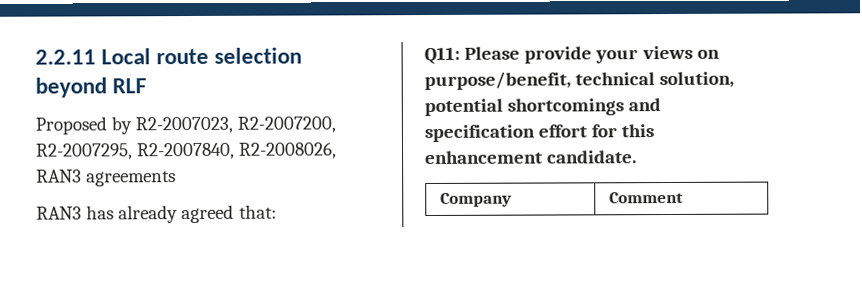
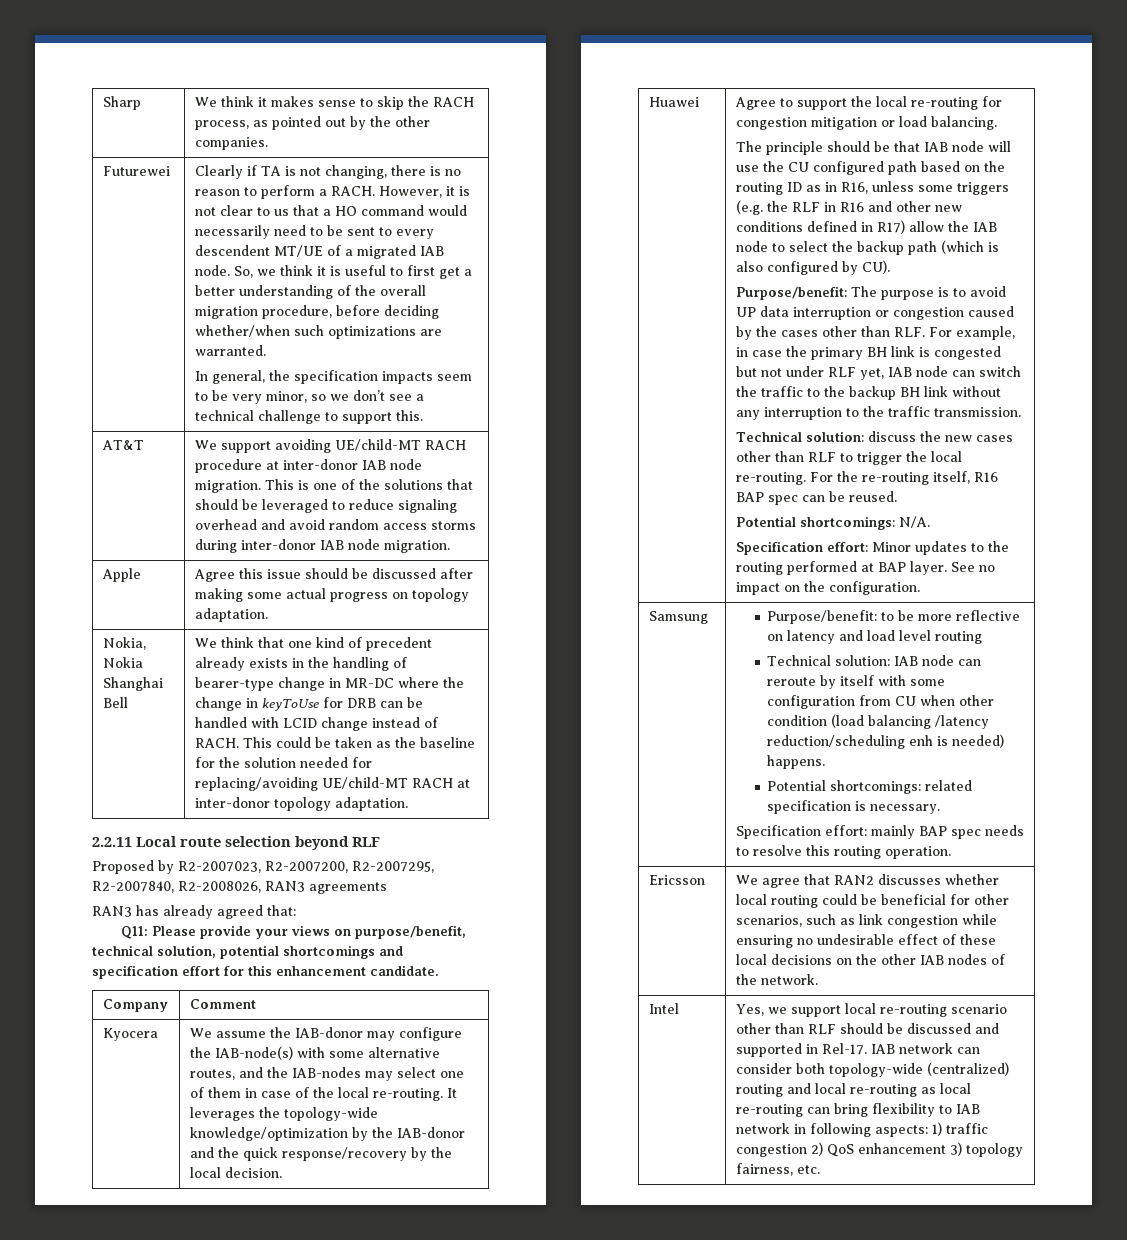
(35, 57) none -> [102,96,141,110] [194,96,474,110] [194,116,430,130] [194,137,268,150] [102,166,170,176] [194,165,461,179] [194,185,470,199] [194,205,467,216] [194,225,434,239] [194,245,444,259] [194,265,472,279] [194,285,426,299] [194,305,439,319] [194,325,442,339] [194,345,266,356] [194,370,472,384] [194,390,424,404] [194,410,423,424] [101,440,144,450] [194,439,466,453] [194,459,422,473] [194,479,473,493] [194,499,457,513] [194,519,476,530] [194,539,450,553] [101,568,141,582] [193,568,473,582] [194,588,469,602] [194,608,268,622] [102,637,146,650] [102,657,143,668] [102,677,163,691] [102,697,128,708] [194,637,432,651] [194,657,407,671] [194,677,464,691] [194,697,423,711] [194,717,438,731] [194,737,475,748] [194,757,372,768] [194,777,470,791] [194,797,408,811] Sharp | We think it makes sense to skip the RACH process, as pointed out by the other companies. // Futurewei | Clearly if TA is not changing, there is no reason to perform a RACH. However, it is not clear to us that a HO command would necessarily need to be sent to every descendent MT/UE of a migrated IAB node. So, we think it is useful to first get a better understanding of the overall migration procedure, before deciding whether/when such optimizations are warranted. // In general, the specification impacts seem to be very minor, so we don’t see a technical challenge to support this. // AT&T | We support avoiding UE/child-MT RACH procedure at inter-donor IAB node migration. This is one of the solutions that should be leveraged to reduce signaling overhead and avoid random access storms during inter-donor IAB node migration. // Apple | Agree this issue should be discussed after making some actual progress on topology adaptation. // Nokia, Nokia Shanghai Bell | We think that one kind of precedent already exists in the handling of bearer-type change in MR-DC where the change in keyToUse for DRB can be handled with LCID change instead of RACH. This could be taken as the baseline for the solution needed for replacing/avoiding UE/child-MT RACH at inter-donor topology adaptation. //
(684, 197) none -> [102,1028,158,1041] [189,1027,462,1041] [189,1046,440,1060] [189,1067,464,1081] [189,1087,457,1101] [189,1107,378,1121] [189,1127,465,1141] [189,1147,452,1161] [189,1167,282,1178] [648,97,699,107] [734,96,1002,110] [735,116,997,130] [735,141,1011,155] [735,161,1005,175] [735,181,1009,195] [735,200,962,215] [735,220,997,234] [735,240,999,255] [735,260,890,275] [735,286,1006,300] [735,306,1014,320] [735,326,1015,340] [735,346,1001,360] [735,366,1021,380] [735,386,1001,400] [735,406,1021,420] [735,431,1013,442] [735,451,962,465] [735,471,998,485] [735,491,897,505] [735,516,930,530] [735,541,1009,555] [735,561,995,575] [735,581,920,595] [648,611,708,624] [767,610,1021,624] [767,630,983,644] [767,655,982,666] [767,675,946,689] [767,695,995,709] [767,714,990,729] [767,734,1005,749] [767,755,826,769] [767,780,973,794] [767,800,941,814] [735,825,1024,839] [735,845,951,859] [648,875,705,885] [735,874,999,888] [735,894,1009,908] [735,914,997,928] [735,934,996,948] [735,954,1005,965] [735,974,818,985] [648,1003,679,1014] [735,1003,1007,1017] [735,1023,999,1034] [735,1043,980,1057] [735,1062,1009,1077] [735,1083,971,1097] [735,1103,980,1117] [735,1122,988,1137] [735,1142,1023,1157] [735,1163,820,1176] // Kyocera | We assume the IAB-donor may configure the IAB-node(s) with some alternative routes, and the IAB-nodes may select one of them in case of the local re-routing. It leverages the topology-wide knowledge/optimization by the IAB-donor and the quick response/recovery by the local decision. // Huawei | Agree to support the local re-routing for congestion mitigation or load balancing. // The principle should be that IAB node will use the CU configured path based on the routing ID as in R16, unless some triggers (e.g. the RLF in R16 and other new conditions defined in R17) allow the IAB node to select the backup path (which is also configured by CU). // Purpose/benefit: The purpose is to avoid UP data interruption or congestion caused by the cases other than RLF. For example, in case the primary BH link is congested but not under RLF yet, IAB node can switch the traffic to the backup BH link without any interruption to the traffic transmission. // Technical solution: discuss the new cases other than RLF to trigger the local re-routing. For the re-routing itself, R16 BAP spec can be reused. // Potential shortcomings: N/A. // Specification effort: Minor updates to the routing performed at BAP layer. See no impact on the configuration. // Samsung | Purpose/benefit: to be more reflective on latency and load level routing // Technical solution: IAB node can reroute by itself with some configuration from CU when other condition (load balancing /latency reduction/scheduling enh is needed) happens. // Potential shortcomings: related specification is necessary. // Specification effort: mainly BAP spec needs to resolve this routing operation. // Ericsson | We agree that RAN2 discusses whether local routing could be beneficial for other scenarios, such as link congestion while ensuring no undesirable effect of these local decisions on the other IAB nodes of the network. // Intel | Yes, we support local re-routing scenario other than RLF should be discussed and supported in Rel-17. IAB network can consider both topology-wide (centralized) routing and local re-routing as local re-routing can bring flexibility to IAB network in following aspects: 1) traffic congestion 2) QoS enhancement 3) topology fairness, etc.

